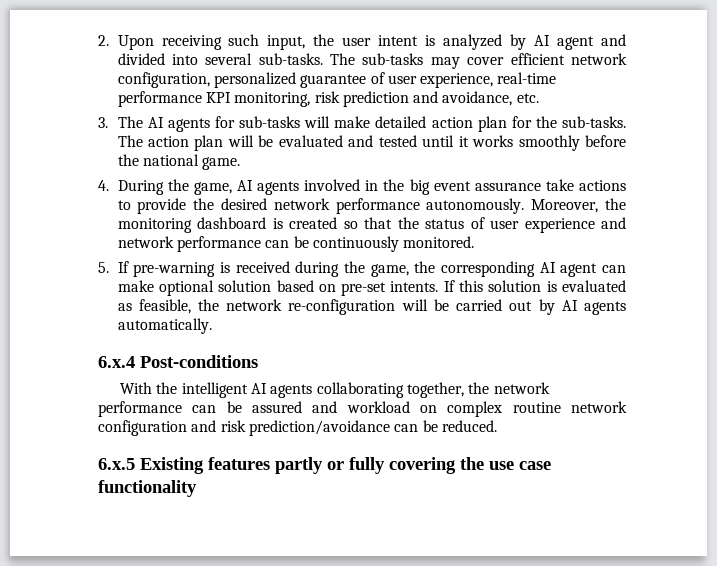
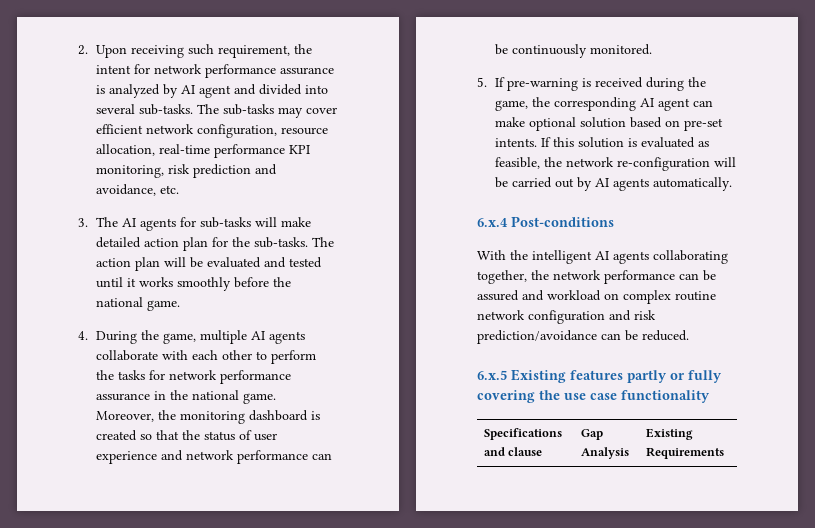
[267,34,419,50] input, the user intent -> [218,44,313,58] [96,64,335,78] requirement, the intent for network performance assurance
[213,72,494,88] personalized guarantee of user experience, -> [281,127,329,135] [96,144,156,156] resource allocation,
[236,179,627,195] [117,198,525,214] AI agents involved in the big event assurance take actions to provide the desired network performance autonomously. -> [200,330,306,344] [96,350,317,364] [96,370,292,384] [96,390,277,404] multiple AI agents collaborate with each other to perform the tasks for network performance assurance in the national game.
(197, 488) none -> [484,428,563,440] [484,447,543,456] [581,429,604,440] [581,447,630,459] [646,428,694,440] [646,447,725,459] // Specifications and clause | Gap Analysis | Existing Requirements

